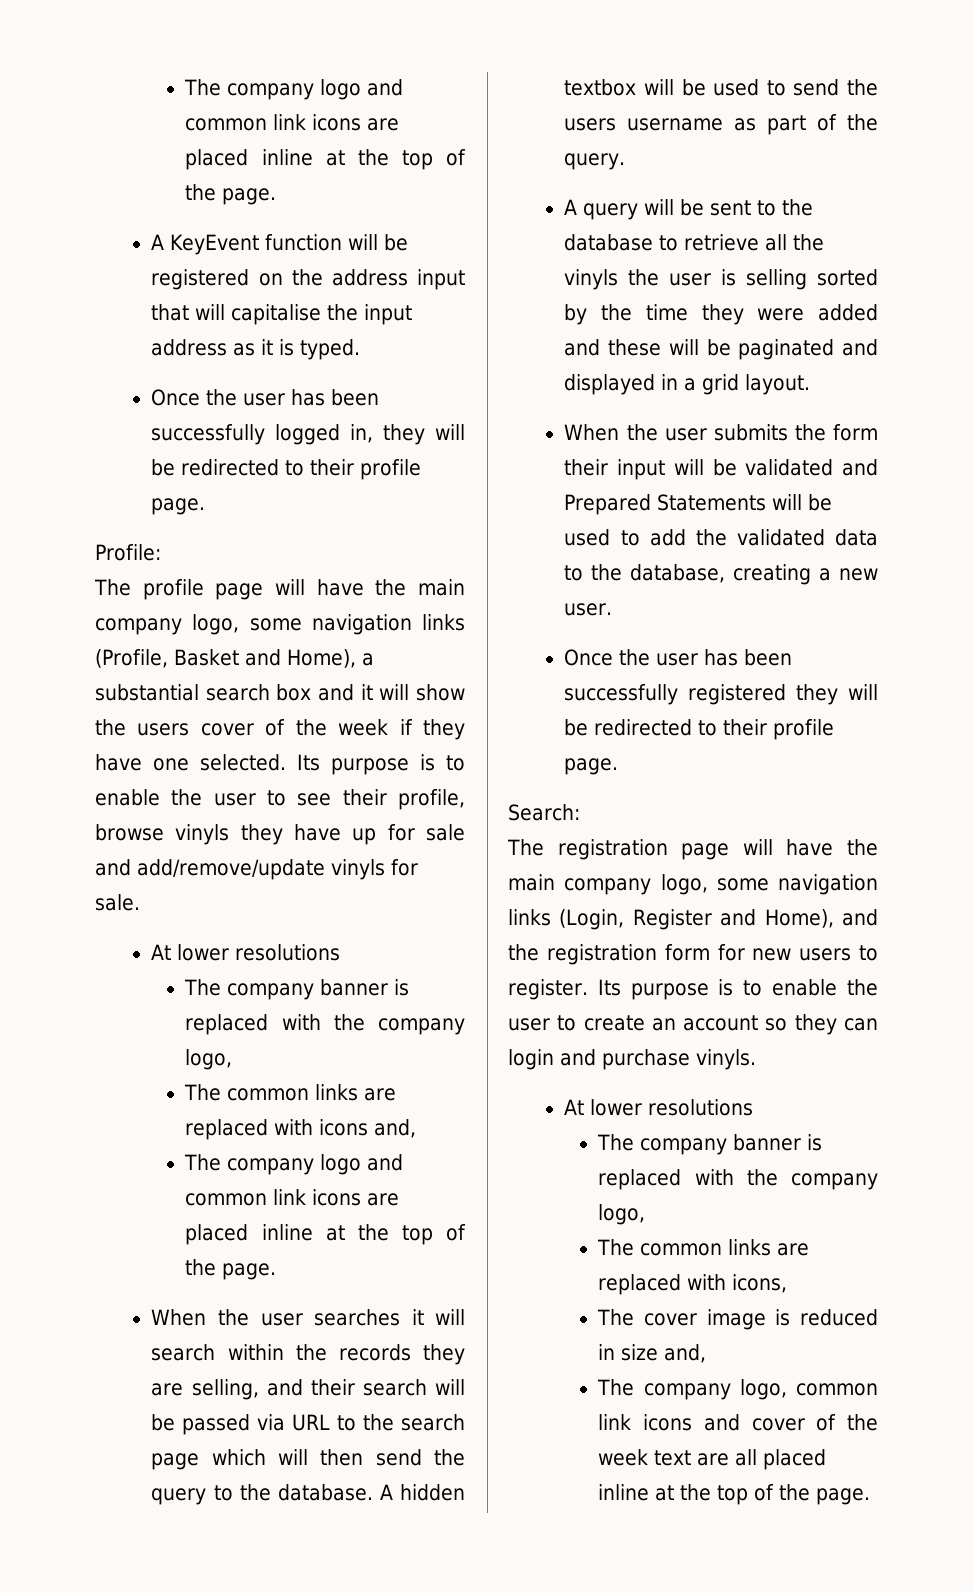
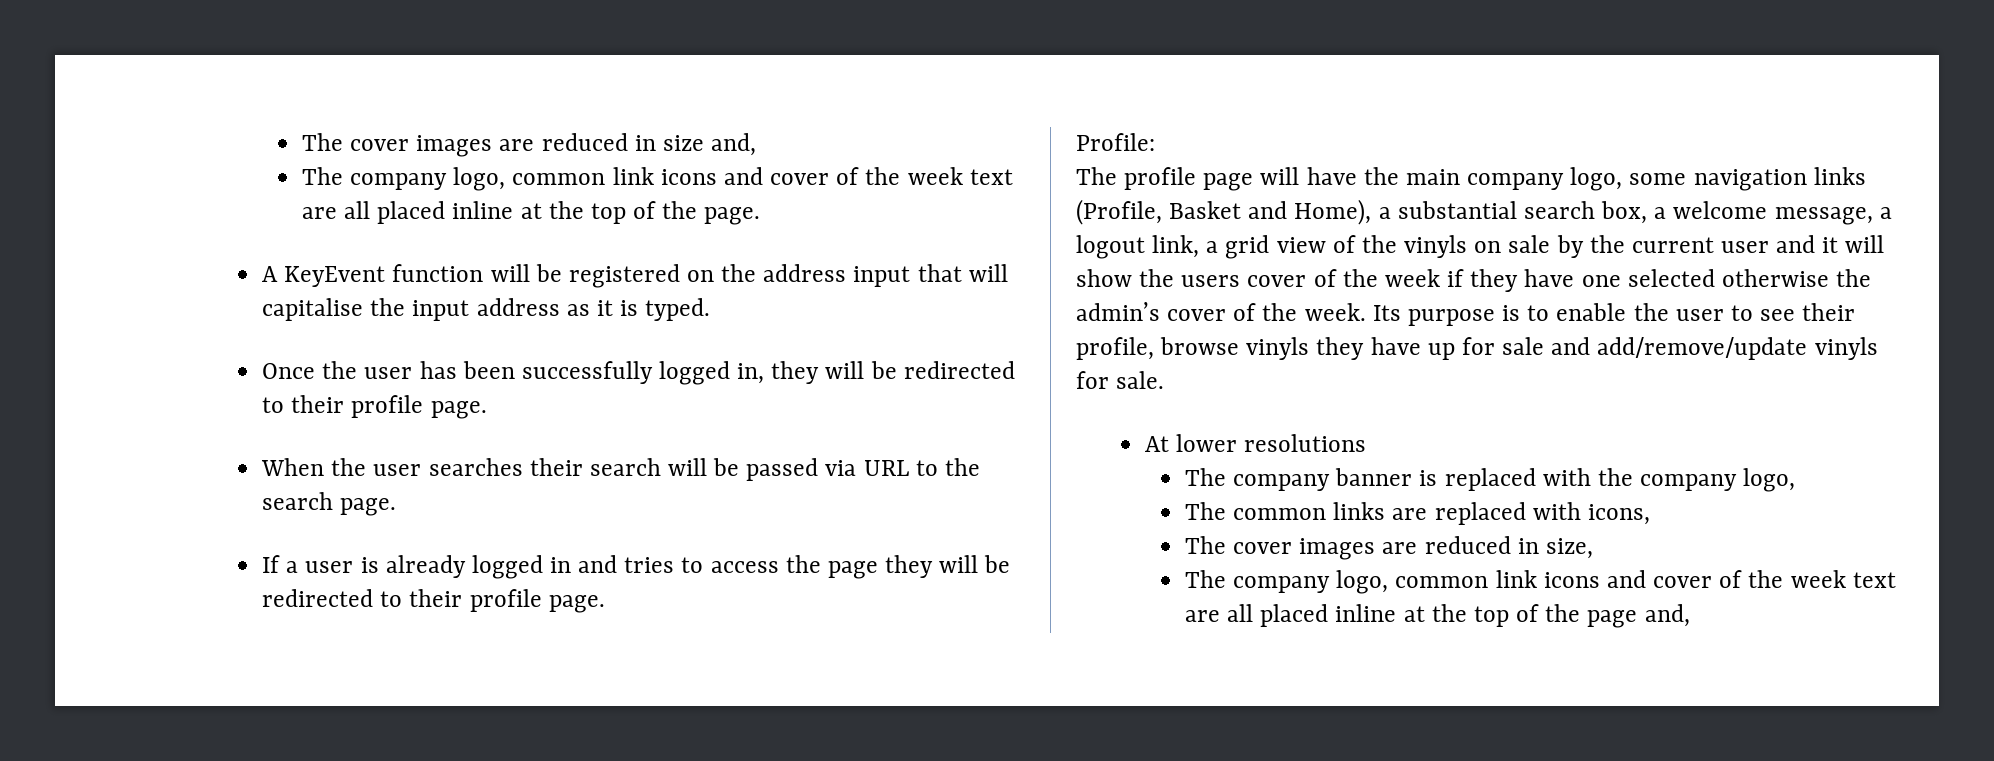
[184,79,404,100] [185,114,400,131] The company logo and common link icons are -> [301,133,757,157] [301,167,1013,191] [301,201,371,219] The cover images are reduced in size and, // The company logo, common link icons and cover of the week text are all
(206, 506) none -> [261,458,980,481] [262,492,397,516] [262,555,1011,579] [262,589,605,613] // When the user searches their search will be passed via URL to the search page. // If a user is already logged in and tries to access the page they will be redirected to their profile page.
[276,684,312,701] box -> [1601,201,1892,225] [1076,235,1770,259] box, a welcome message, a logout link, a grid view of the vinyls on sale by the current user
[200,754,286,771] selected. -> [1627,269,1872,287] [1076,302,1366,321] selected otherwise the admin’s cover of the week.
[184,1084,397,1101] [185,1119,417,1140] [184,1154,404,1175] [185,1189,400,1206] [185,1224,467,1245] [185,1259,277,1280] [151,1309,465,1326] [151,1344,465,1365] [151,1379,465,1400] [151,1414,465,1435] [151,1449,465,1470] [151,1484,465,1505] [564,79,878,96] [564,114,878,135] [564,153,626,170] [564,199,814,220] [564,234,825,251] [564,269,878,290] [564,304,878,325] [564,339,878,360] [564,374,811,395] [564,424,878,441] [564,459,878,480] [564,494,833,515] [564,529,878,546] [564,564,878,585] [564,603,613,616] [564,649,793,666] [564,684,878,705] [564,719,835,740] [564,758,619,775] [508,804,580,821] [507,839,878,860] [508,874,878,895] [508,909,878,930] [508,944,878,965] [508,979,878,1000] [508,1014,878,1035] [508,1049,756,1070] [564,1099,754,1116] [597,1134,823,1155] [598,1169,878,1190] [598,1204,646,1225] // The common links are replaced with icons and, // The company logo and common link icons are placed inline at the top of the page. // When the user searches it will search within the records they are selling, and their search will be passed via URL to the search page which will then send the query to the database. A hidden textbox will be used to send the users username as part of the query. // A query will be sent to the database to retrieve all the vinyls the user is selling sorted by the time they were added and these will be paginated and displayed in a grid layout. // When the user submits the form their input will be validated and Prepared Statements will be used to add the validated data to the database, creating a new user. // Once the user has been successfully registered they will be redirected to their profile page. // Search: // The registration page will have the main company logo, some navigation links (Login, Register and Home), and the registration form for new users to register. Its purpose is to enable the user to create an account so they can login and purchase vinyls. // At lower resolutions // The company banner is replaced with the company logo, -> (1796, 480) none
[706,1309,878,1330] [598,1344,707,1363] image is reduced in size and, -> [1299,536,1593,560] images are reduced in size,
[816,1488,871,1505] page. -> [1587,604,1690,628] page and,

